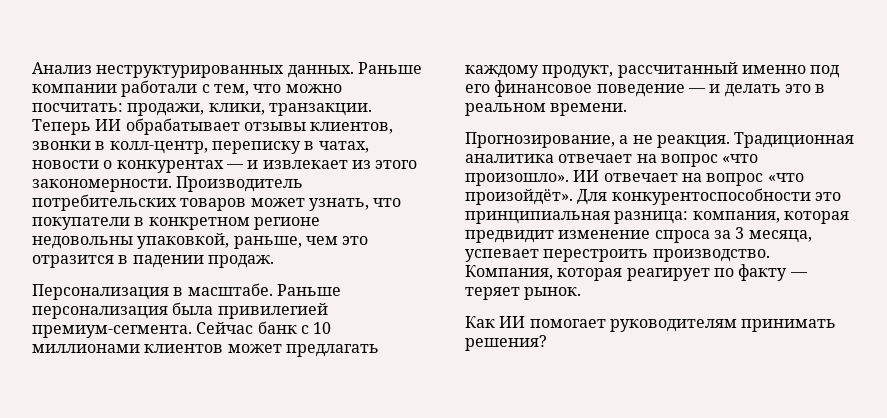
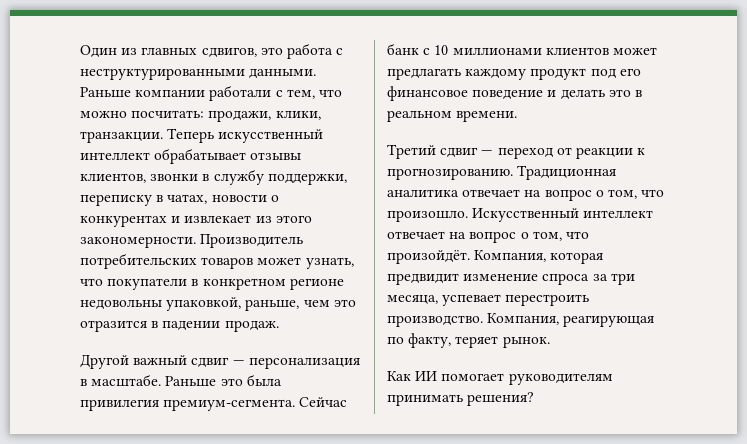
[32,62,354,78] Анализ неструктурированных данных. -> [80,43,344,59] [80,68,317,80] Один из главных сдвигов, это работа с неструктурированными данными.
[95,119,122,131] ИИ -> [218,129,324,143] [80,152,150,160] искусственный интеллект
[109,141,208,154] колл-центр, -> [213,169,347,185] службу поддержки,
[225,164,244,169] — -> (167, 221) none
[32,283,341,300] [32,302,328,319] Персонализация в масштабе. Раньше персонализация была привилегией -> [80,354,360,369] [80,374,282,387] [80,399,159,411] Другой важный сдвиг — персонализация в масштабе. Раньше это была привилегия
[542,62,806,78] продукт, рассчитанный именно -> [530,68,587,80] продукт
[687,88,706,93] — -> (544, 95) none
[465,132,730,148] Прогнозирование, а не реакция. -> [387,144,646,159] [387,168,513,180] Третий сдвиг — переход от реакции к прогнозированию.
[722,154,759,163] [465,170,804,186] [465,188,841,205] [465,211,780,224] «что произошло». ИИ отвечает на вопрос «что произойдёт». Для конкурентоспособности это принципиальная разница: компания, -> [595,189,665,199] [387,208,654,222] [387,231,589,243] [387,250,547,264] о том, что произошло. Искусственный интеллект отвечает на вопрос о том, что произойдёт. Компания,
[735,227,745,239] 3 -> [610,273,635,285] три
[557,264,808,281] которая реагирует по факту — -> [563,315,655,327] [387,333,452,348] реагирующая по факту,

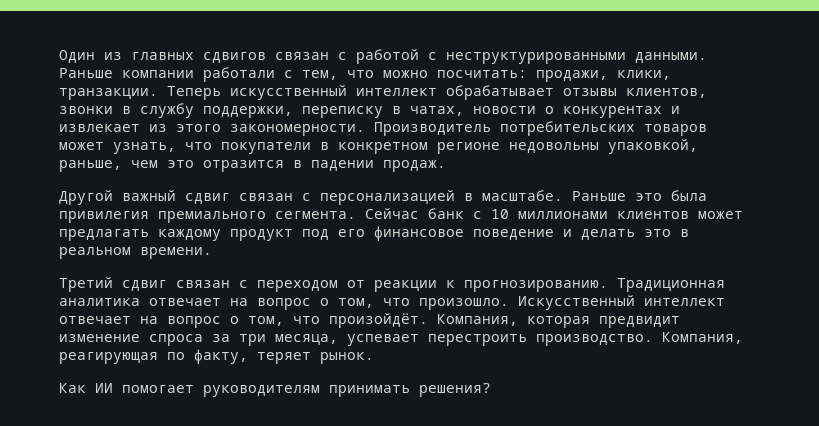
[201,43,333,59] сдвигов, это работа -> [203,49,419,64] сдвигов связан с работой
[232,357,360,369] — персонализация -> [239,190,455,205] связан с персонализацией
[163,399,296,411] премиум-сегмента. -> [158,211,356,223] премиального сегмента.
[481,147,553,159] — переход -> [176,280,338,292] связан с переходом

